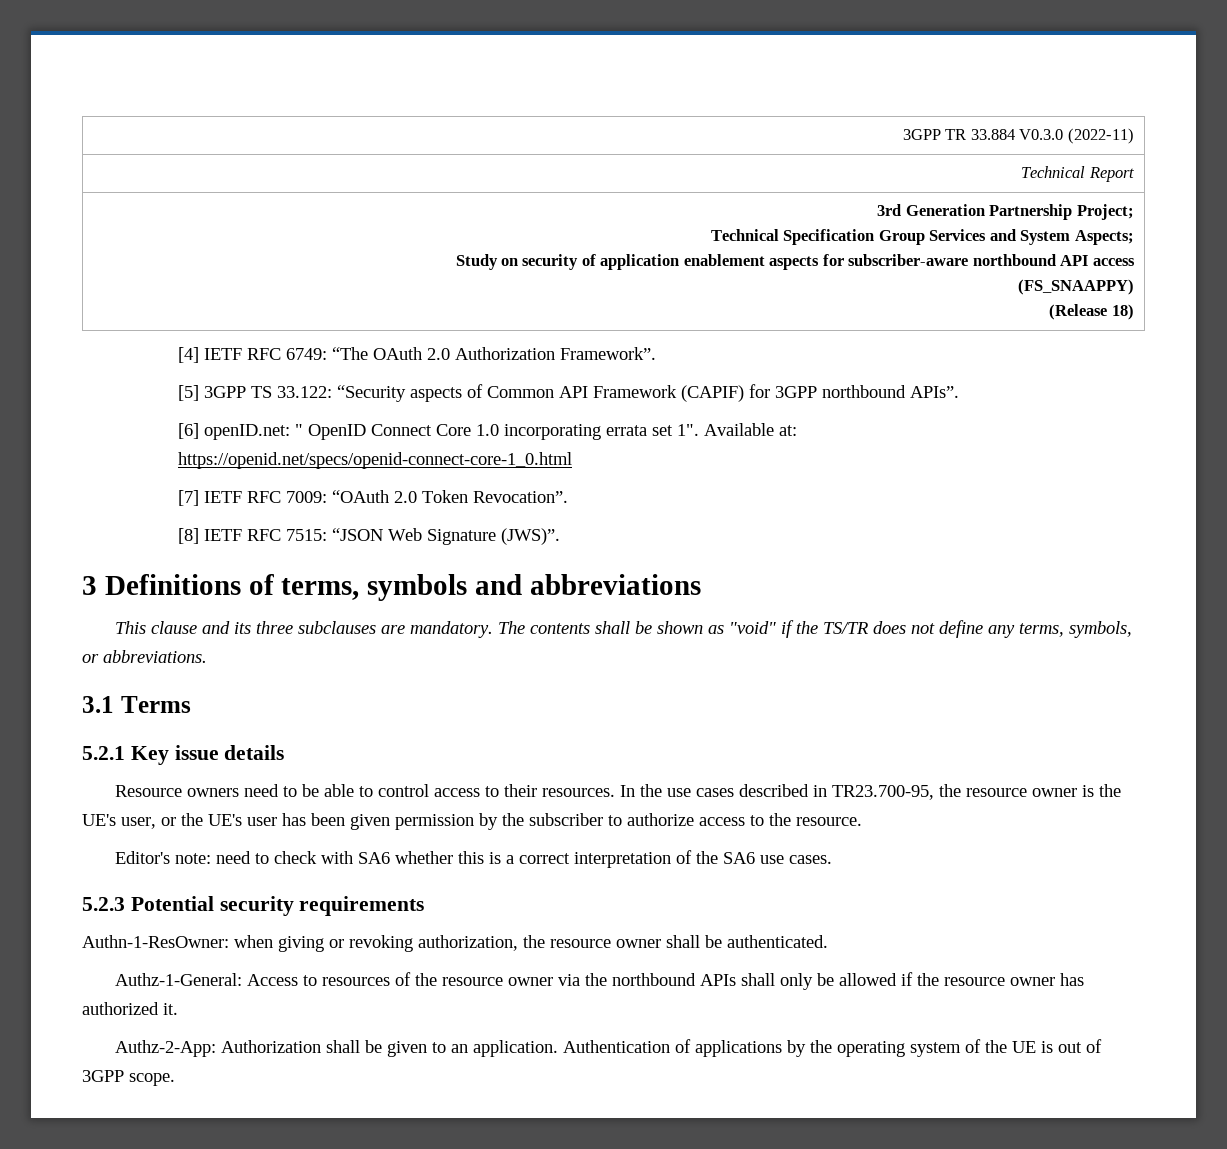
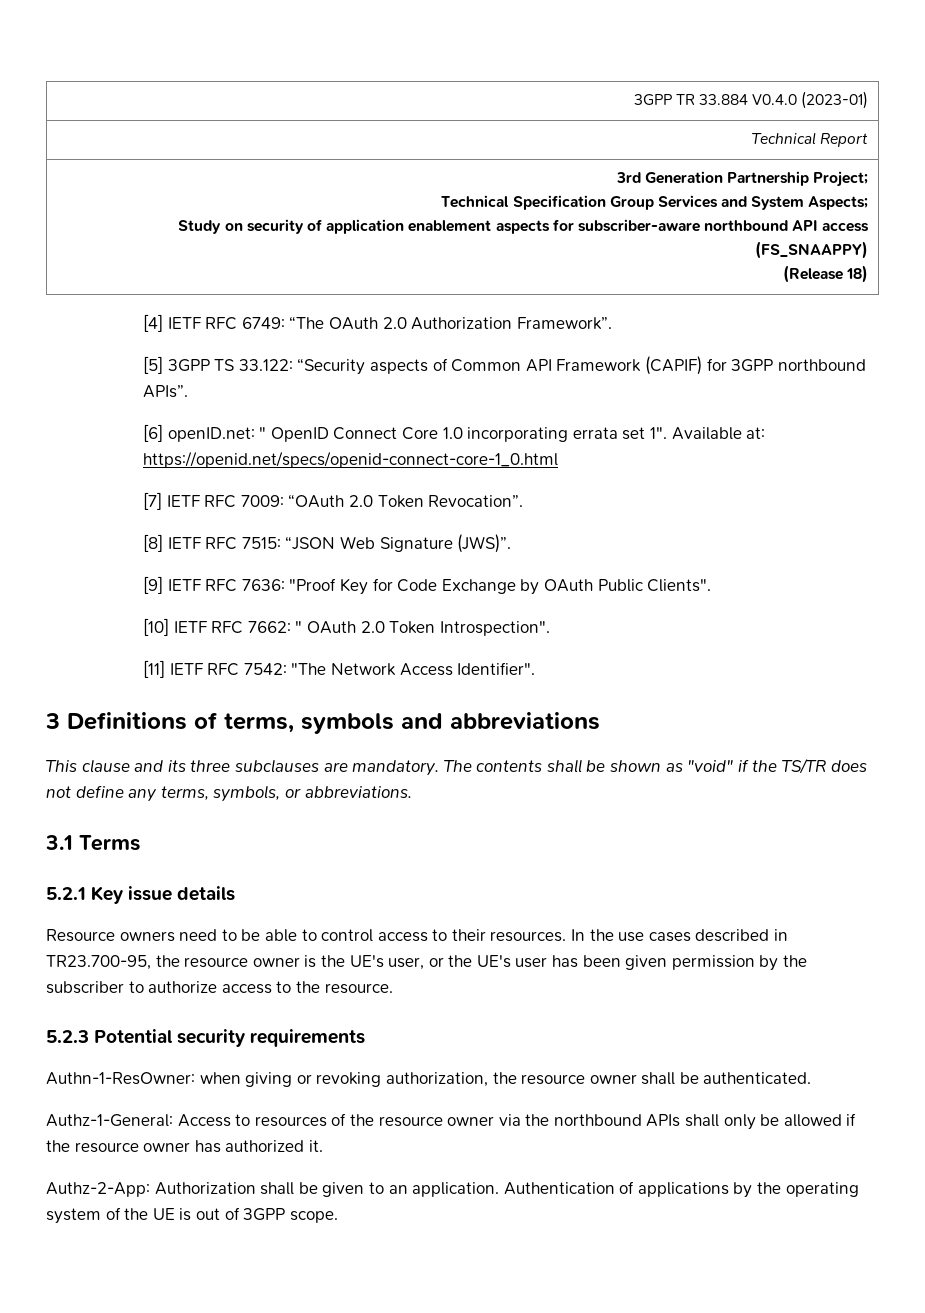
[1019,128,1134,144] V0.3.0 (2022-11) -> [752,91,869,109] V0.4.0 (2023-01)
(561, 536) none -> [143,576,712,595] [143,618,550,636] [143,660,536,678] // [9] IETF RFC 7636: "Proof Key for Code Exchange by OAuth Public Clients". // [10] IETF RFC 7662: " OAuth 2.0 Token Introspection". // [11] IETF RFC 7542: "The Network Access Identifier".
[114,850,832,868] // Editor's note: need to check with SA6 whether this is a correct interpretation of the SA6 use cases. -> (393, 988) none

